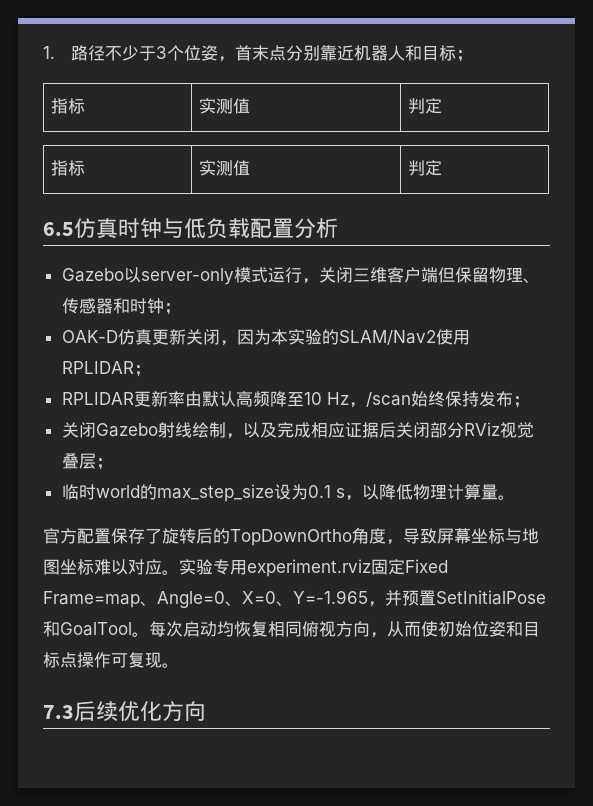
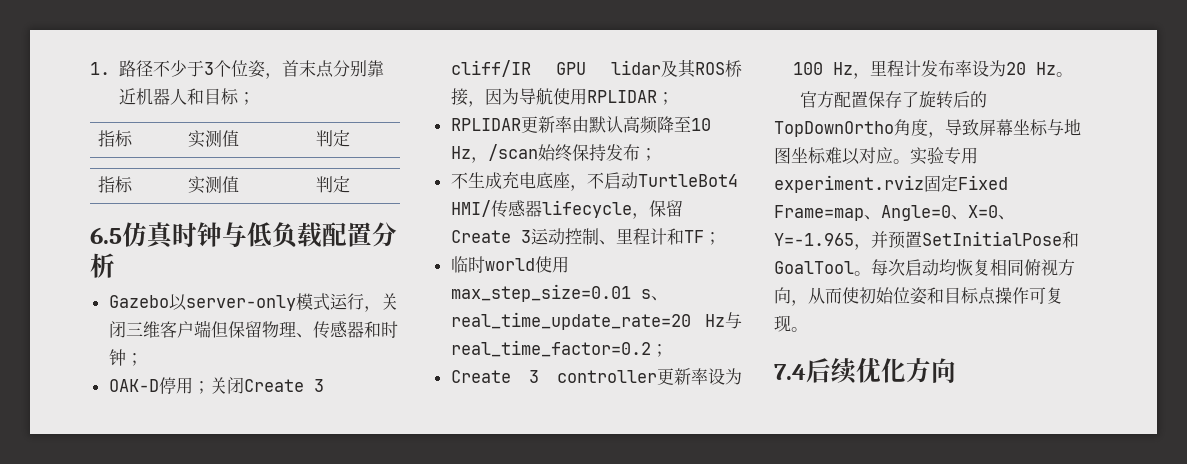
[117,329,436,346] 仿真更新关闭，因为本实验的SLAM/Nav2 -> [158,377,324,394] [450,59,742,78] [450,88,553,107] 停用；关闭Create 3 cliff/IR GPU lidar及其ROS桥接，因为导航
[61,422,534,439] [61,453,113,470] [61,484,498,502] 关闭Gazebo射线绘制，以及完成相应证据后关闭部分RViz视觉叠层； // 临时world的max_step_size设为0.1 s，以降低物理计算量 -> [450,171,738,191] [450,200,683,219] [450,228,721,245] [450,256,569,273] [450,284,668,302] [450,312,742,330] [450,340,668,357] [450,368,742,385] [792,60,1056,79] 不生成充电底座，不启动TurtleBot4 HMI/传感器lifecycle，保留Create 3运动控制、里程计和TF； // 临时world使用max_step_size=0.01 s、real_time_update_rate=20 Hz与real_time_factor=0.2； // Create 3 controller更新率设为100 Hz，里程计发布率设为20 Hz
[43,705,74,719] 7.3 -> [774,364,806,380] 7.4

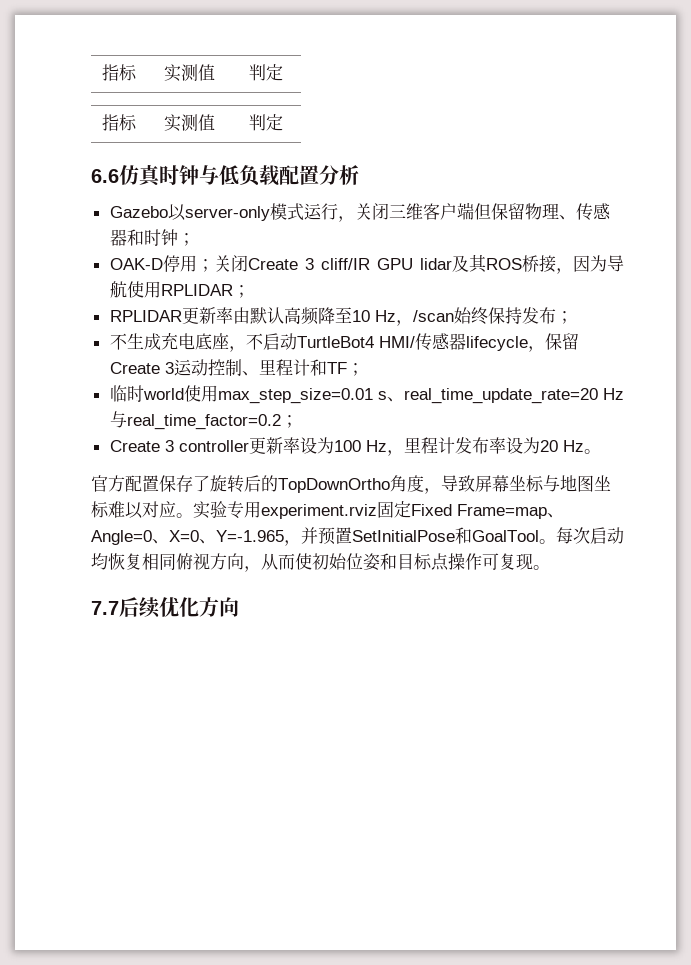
[90,60,384,79] [118,88,255,105] 1.路径不少于3个位姿，首末点分别靠近机器人和目标； // -> (101, 72) none
[90,227,122,244] 6.5 -> [91,169,119,183] 6.6
[774,364,806,380] 7.4 -> [91,601,119,615] 7.7

